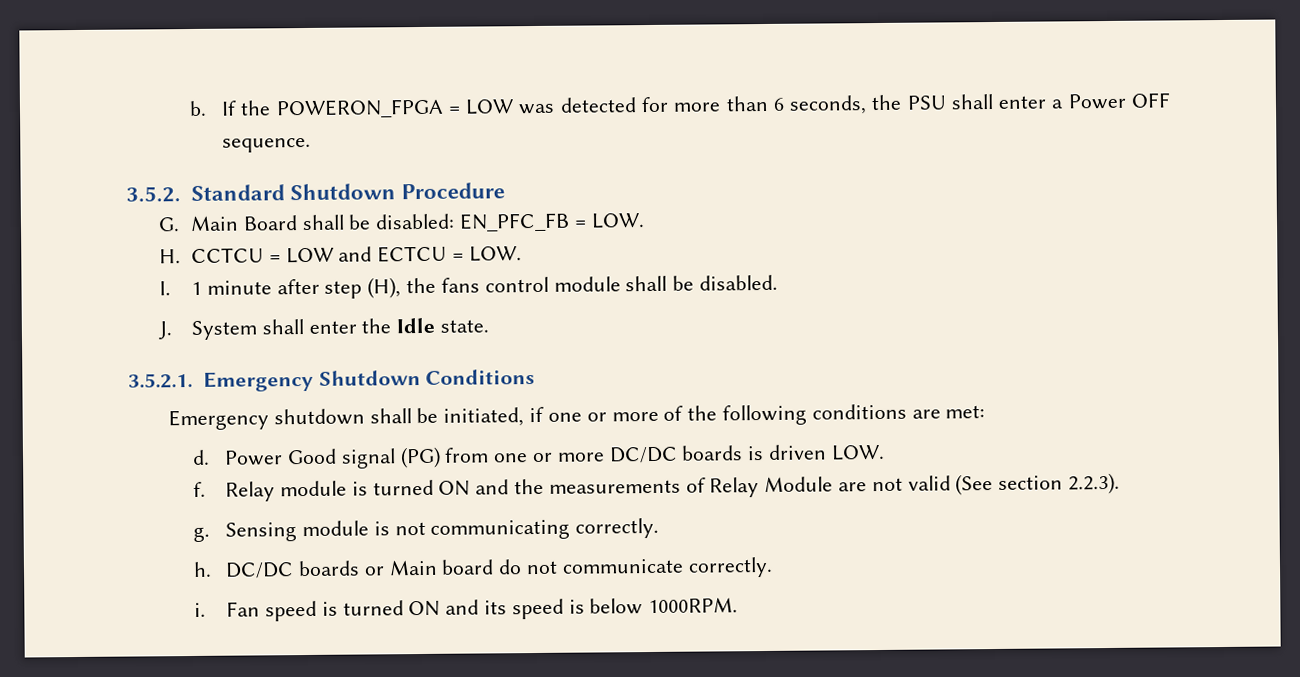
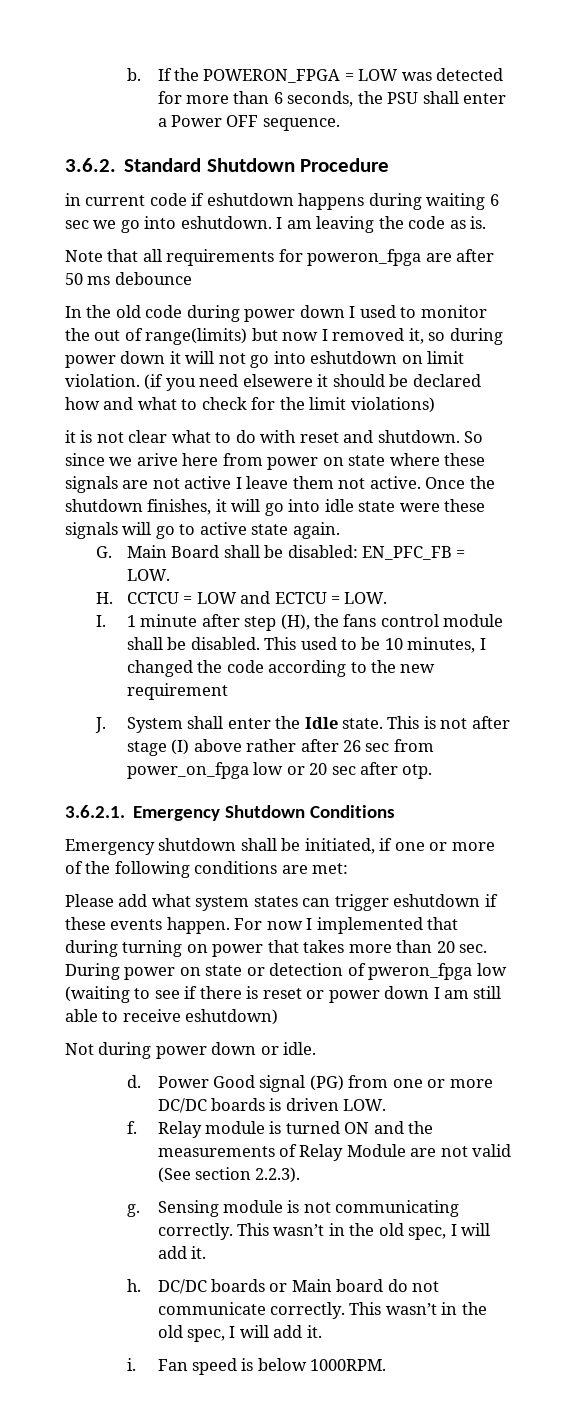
[126,186,181,203] 3.5.2. -> [65,158,116,172] 3.6.2.
(505, 191) none -> [65,193,499,210] [65,216,487,233] [65,249,495,266] [65,272,192,285] [65,305,487,322] [65,328,503,345] [65,351,465,368] [65,374,481,391] [65,397,435,413] [65,430,484,443] [65,453,486,470] [65,476,495,493] [65,499,486,516] [65,522,340,539] // in current code if eshutdown happens during waiting 6 sec we go into eshutdown. I am leaving the code as is. // Note that all requirements for poweron_fpga are after 50 ms debounce // In the old code during power down I used to monitor the out of range(limits) but now I removed it, so during power down it will not go into eshutdown on limit violation. (if you need elsewere it should be declared how and what to check for the limit violations) // it is not clear what to do with reset and shutdown. So since we arive here from power on state where these signals are not active I leave them not active. Once the shutdown finishes, it will go into idle state were these signals will go to active state again.
(778, 282) none -> [264,637,486,653] [126,660,436,677] [126,683,228,700] This used to be 10 minutes, I changed the code according to the new requirement
[128,372,193,389] // 3.5.2.1. -> [387,716,510,729] [126,739,434,756] [126,762,433,779] [65,805,125,818] This is not after stage (I) above rather after 26 sec from power_on_fpga low or 20 sec after otp. // 3.6.2.1.
(986, 412) none -> [65,894,498,911] [65,917,459,934] [65,940,488,957] [65,963,507,980] [65,986,502,1003] [65,1009,279,1025] [65,1042,317,1059] // Please add what system states can trigger eshutdown if these events happen. For now I implemented that during turning on power that takes more than 20 sec. During power on state or detection of pweron_fpga low (waiting to see if there is reset or power down I am still able to receive eshutdown) // Not during power down or idle.
(660, 528) none -> [236,1223,491,1240] [157,1246,206,1259] This wasn’t in the old spec, I will add it.
[194,599,507,622] // i. Fan speed is turned ON and its -> [349,1302,487,1315] [157,1325,322,1342] [126,1358,188,1371] This wasn’t in the old spec, I will add it. // i. Fan

